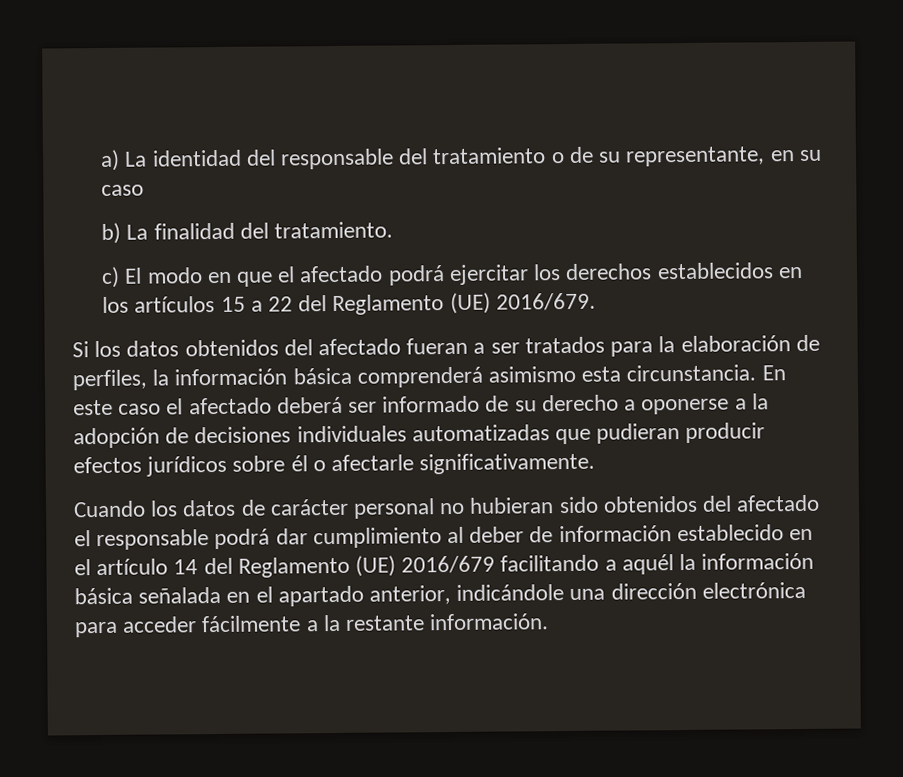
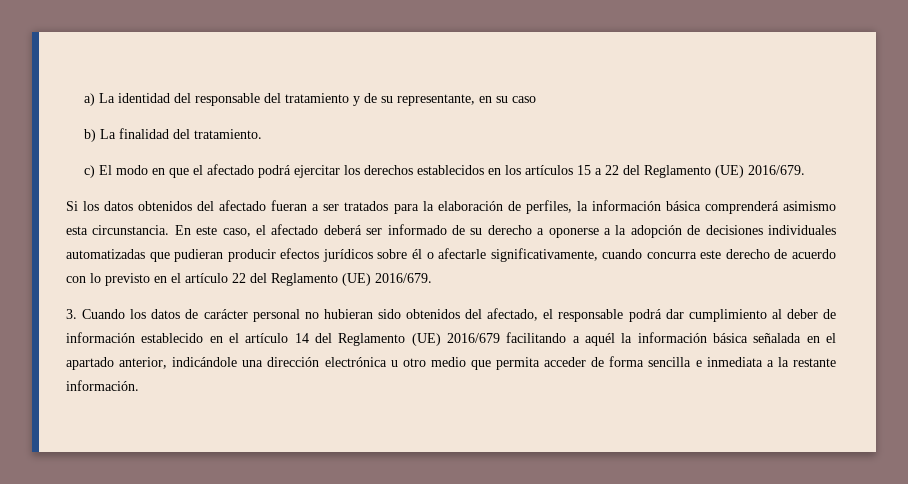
[550,152,565,164] o -> [352,96,360,106] y
[118,403,162,415] caso -> [222,228,251,237] caso,
[419,452,596,475] significativamente. // -> [490,248,836,262] [66,273,432,286] [66,309,77,319] significativamente, cuando concurra este derecho de acuerdo con lo previsto en el artículo 22 del Reglamento (UE) 2016/679. // 3.
[736,494,821,512] afectado -> [487,308,539,321] afectado,
[74,615,302,638] para acceder fácilmente -> [390,356,763,370] u otro medio que permita acceder de forma sencilla e inmediata

